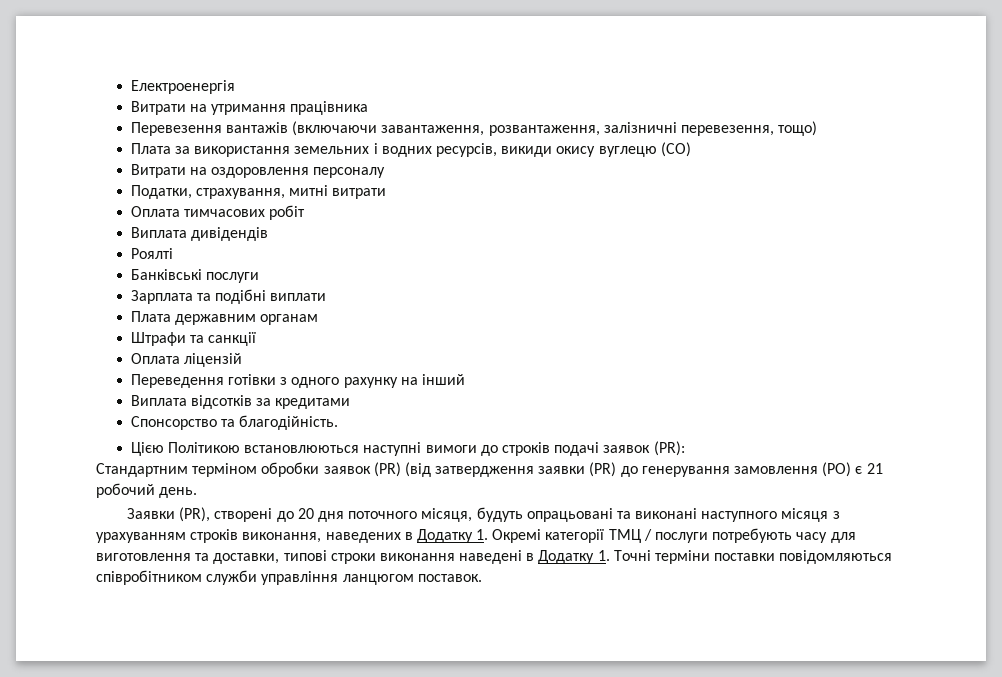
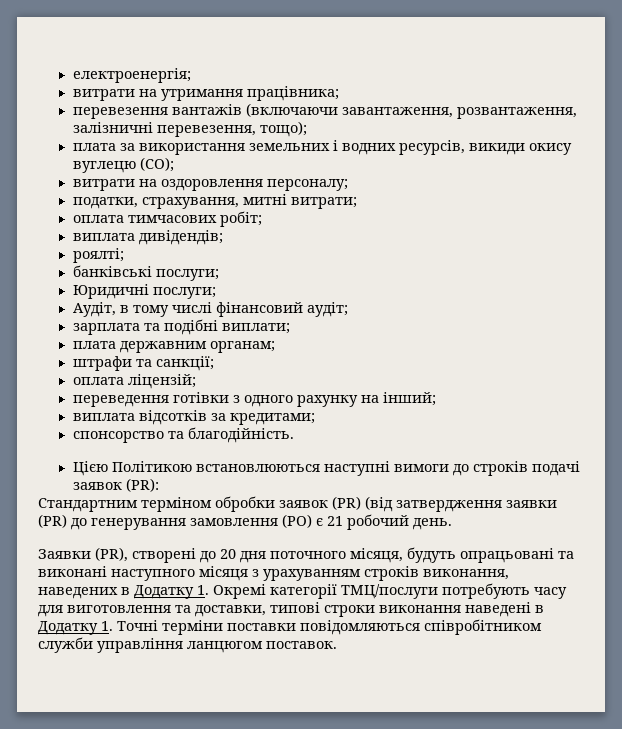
[130,80,235,94] [130,101,369,115] [130,122,222,136] Електроенергія // Витрати на утримання працівника // Перевезення -> [72,68,191,83] [72,86,339,101] [72,107,168,119] електроенергія; // витрати на утримання працівника; // перевезення
[778,121,818,136] [130,143,171,154] тощо) // Плата -> [259,121,307,137] [72,143,116,151] тощо); // плата
[660,142,691,157] [130,164,386,178] [130,185,387,199] [130,205,306,220] [130,227,269,241] [130,248,173,259] [130,269,260,283] [130,289,327,304] [130,311,319,325] [130,332,257,346] [130,353,243,367] [130,374,224,388] (CO) // Витрати на оздоровлення персоналу // Податки, страхування, митні витрати // Оплата тимчасових робіт // Виплата дивідендів // Роялті // Банківські послуги // Зарплата та подібні виплати // Плата державним органам // Штрафи та санкції // Оплата ліцензій // Переведення -> [139,157,174,172] [72,179,348,191] [72,194,357,209] [72,211,262,227] [72,230,223,245] [72,248,124,263] [72,265,219,281] [72,284,216,299] [72,302,348,317] [72,319,290,335] [72,341,275,353] [72,356,214,371] [72,374,196,389] [72,395,169,407] (CO); // витрати на оздоровлення персоналу; // податки, страхування, митні витрати; // оплата тимчасових робіт; // виплата дивідендів; // роялті; // банківські послуги; // Юридичні послуги; // Аудіт, в тому числі фінансовий аудіт; // зарплата та подібні виплати; // плата державним органам; // штрафи та санкції; // оплата ліцензій; // переведення
[422,374,466,385] [130,395,351,409] [130,416,217,430] інший // Виплата відсотків за кредитами // Спонсорство -> [382,392,436,406] [72,410,315,425] [72,431,164,443] інший; // виплата відсотків за кредитами; // спонсорство
[608,529,709,543] ТМЦ / послуги -> [341,584,438,599] ТМЦ/послуги

